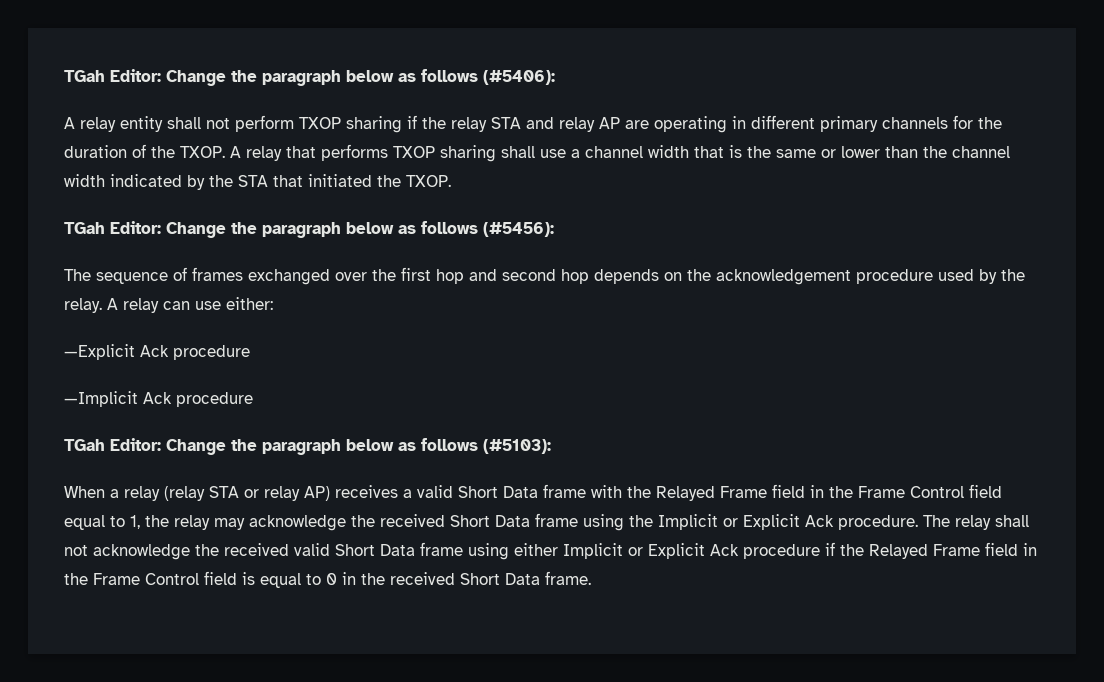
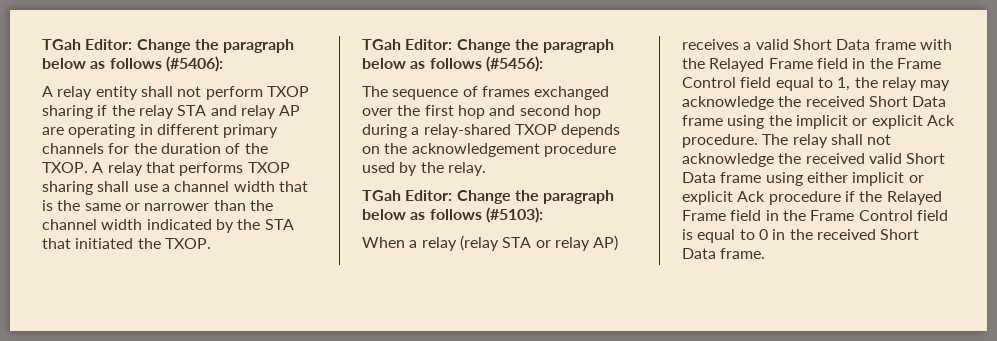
[841,146,880,158] lower -> [144,203,210,211] narrower
(589, 276) none -> [362,124,557,138] during a relay-shared TXOP
[107,297,273,313] [64,344,250,360] [64,391,253,407] A relay can use either: // —Explicit Ack procedure // —Implicit Ack procedure -> (486, 169) none
[658,514,800,530] Implicit or Explicit -> [795,115,923,129] implicit or explicit
[563,543,705,559] Implicit or Explicit -> [852,172,924,186] [682,191,733,205] implicit or explicit

